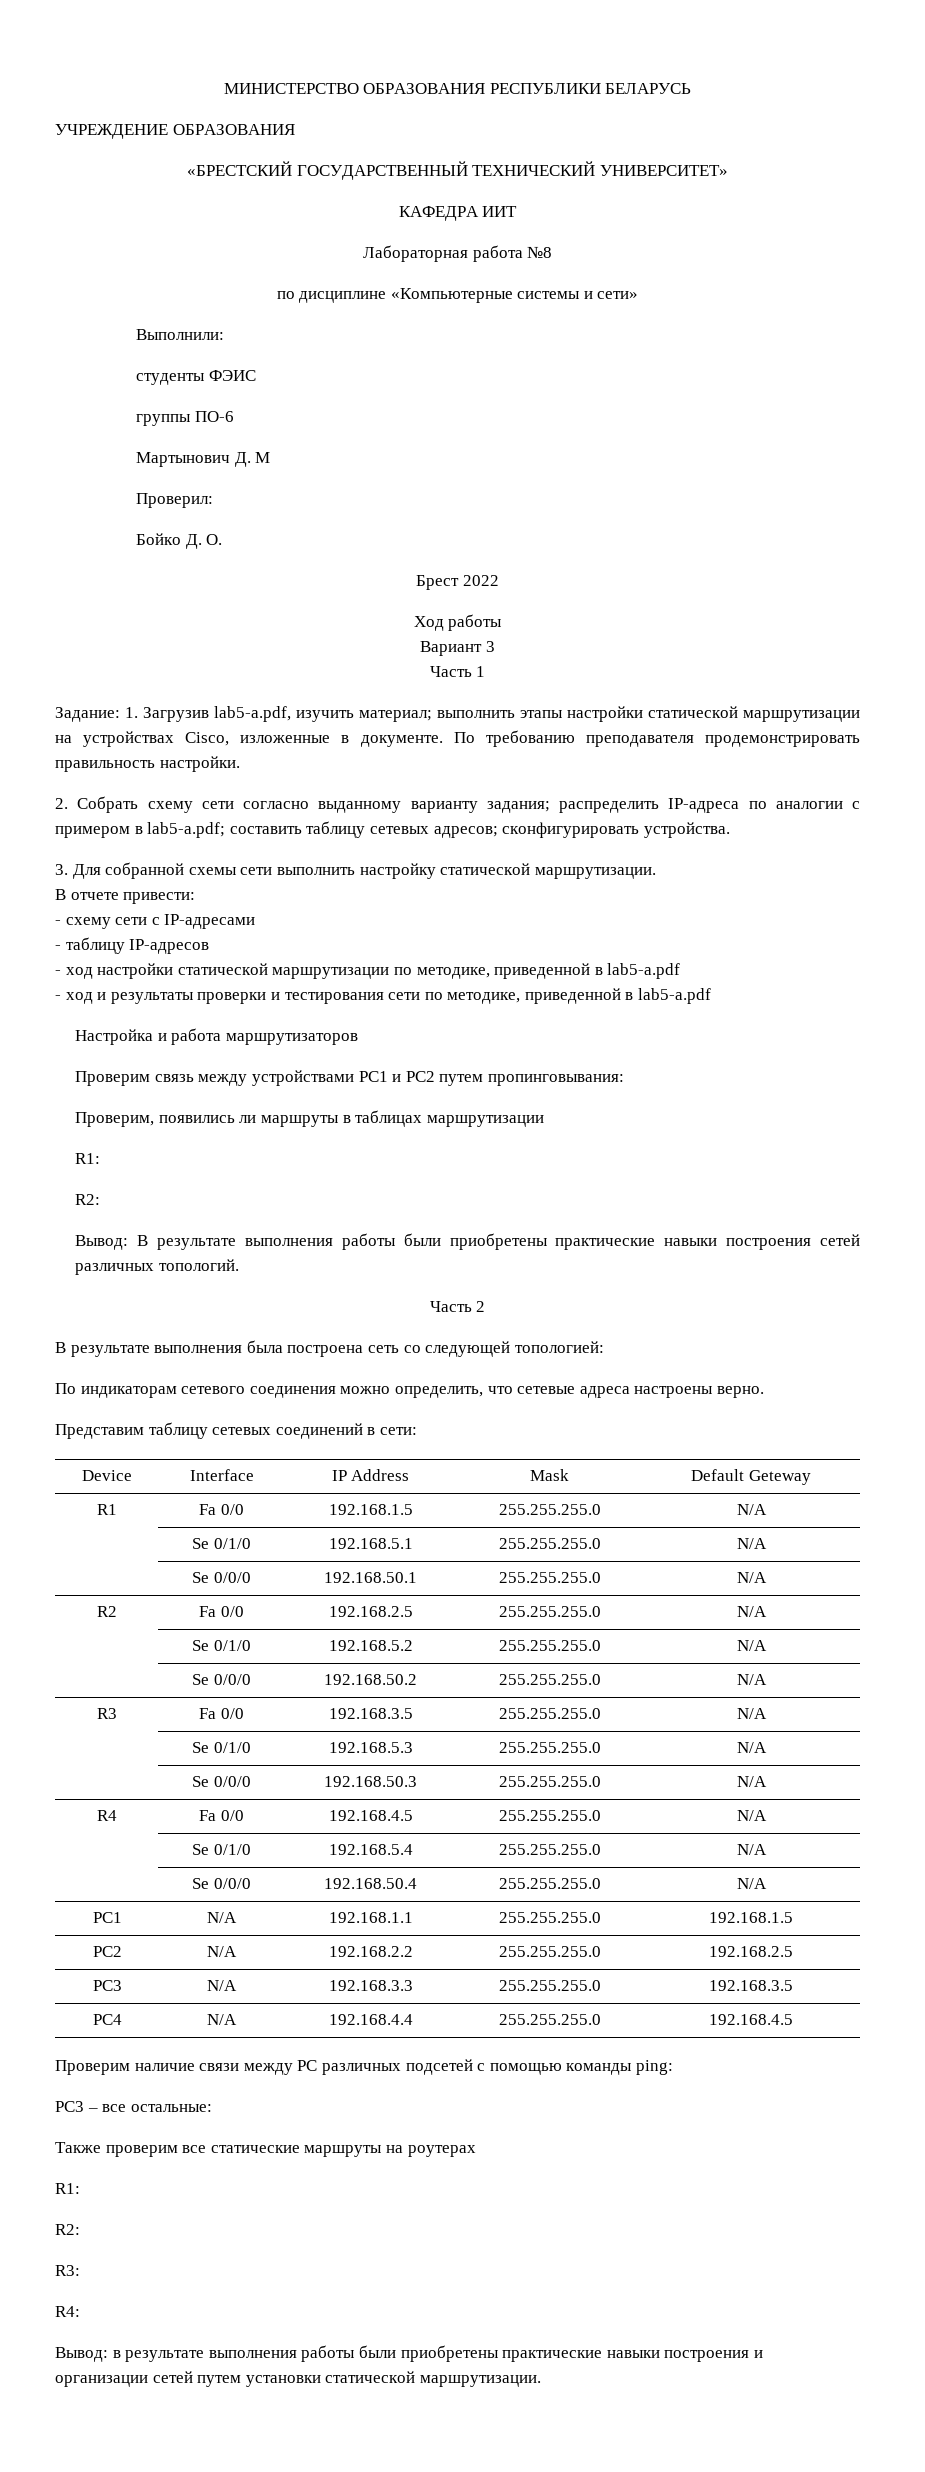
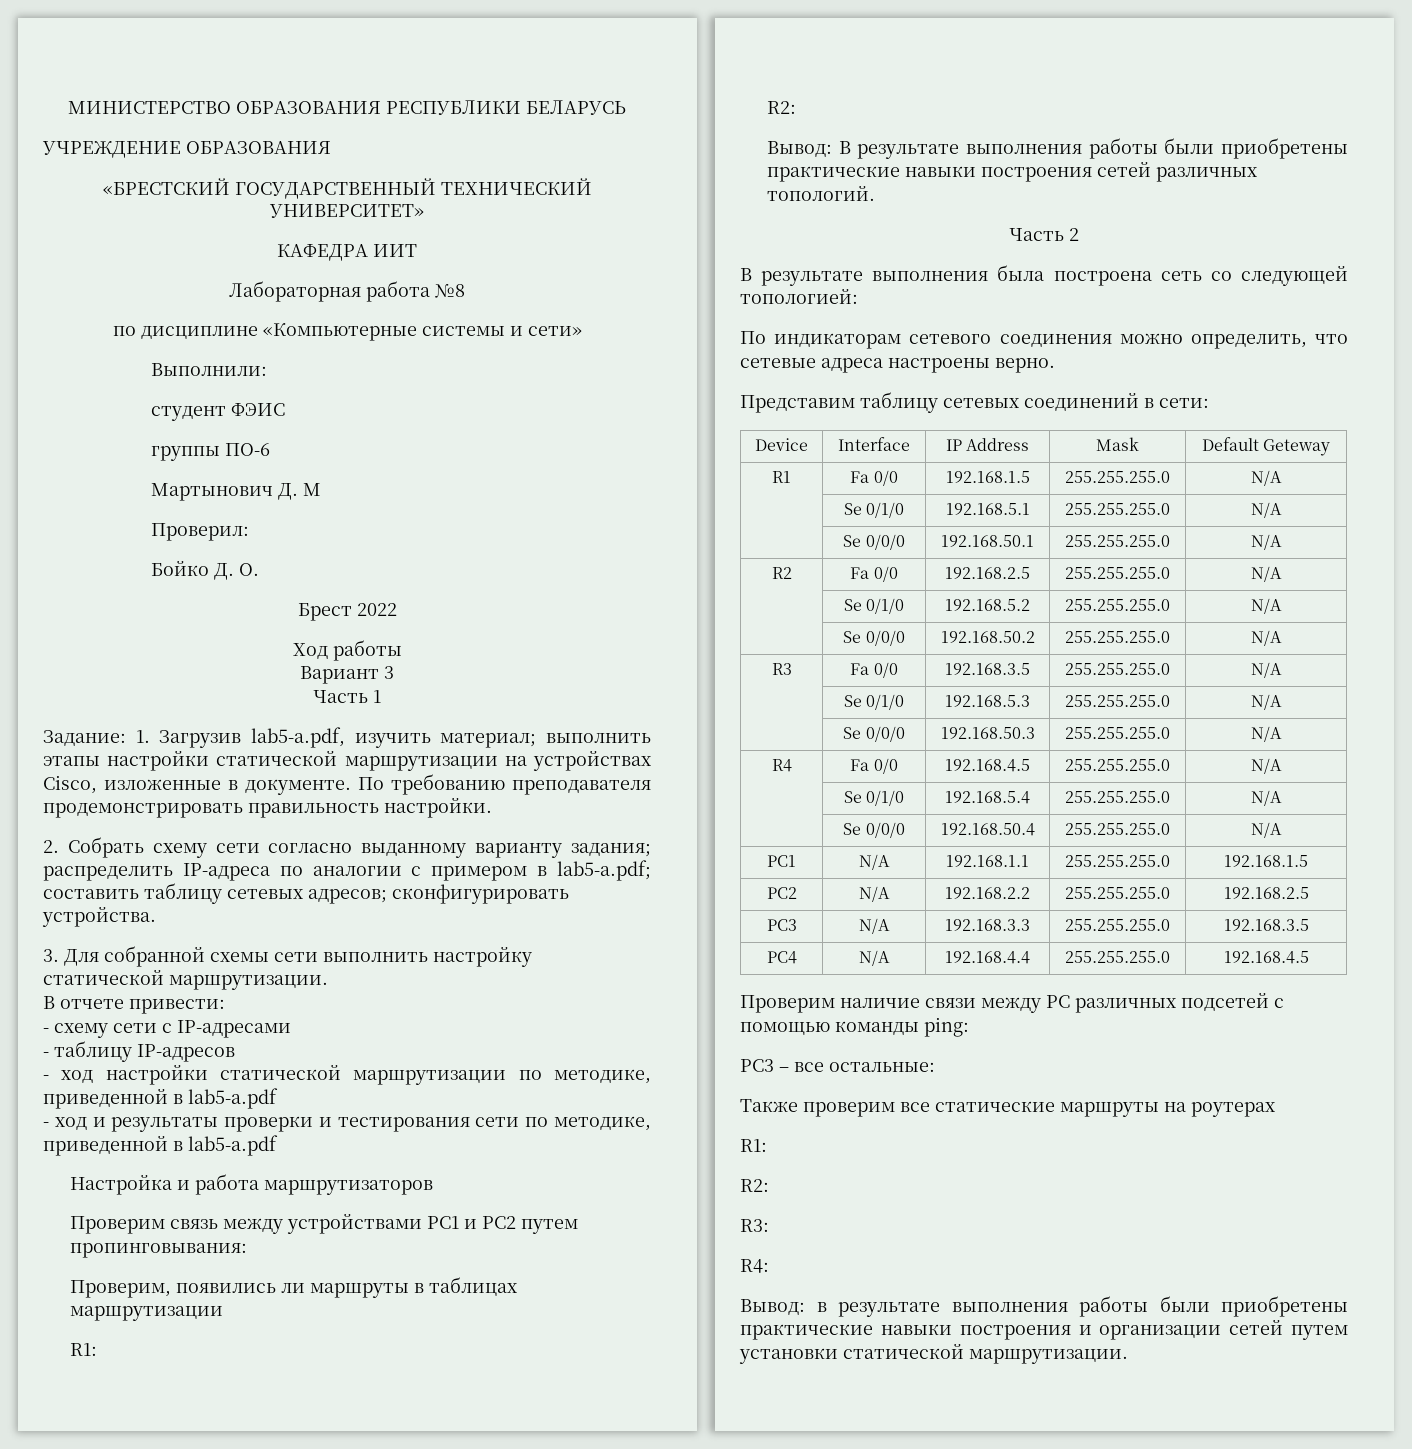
[135,373,205,385] студенты -> [151,406,227,421] студент

